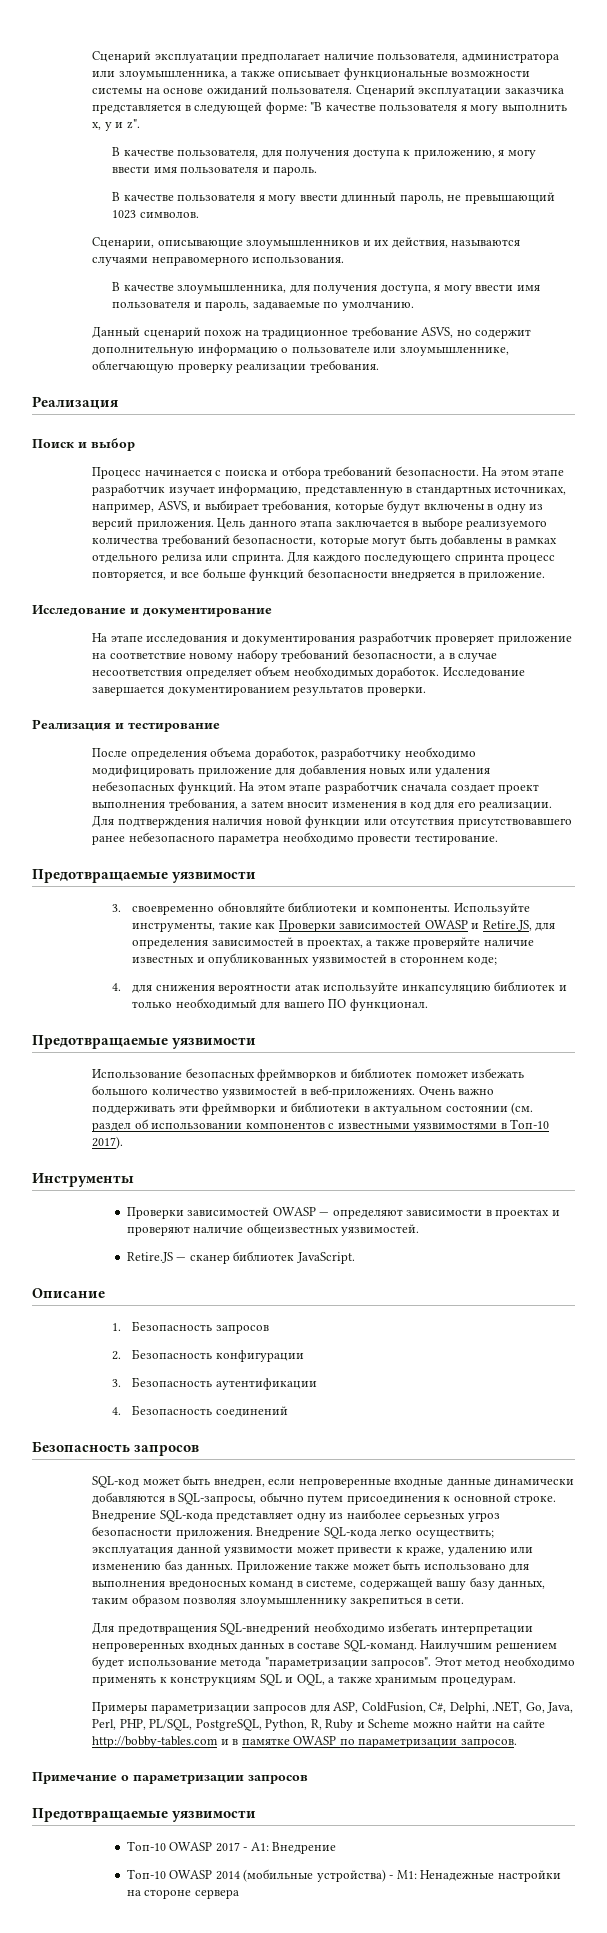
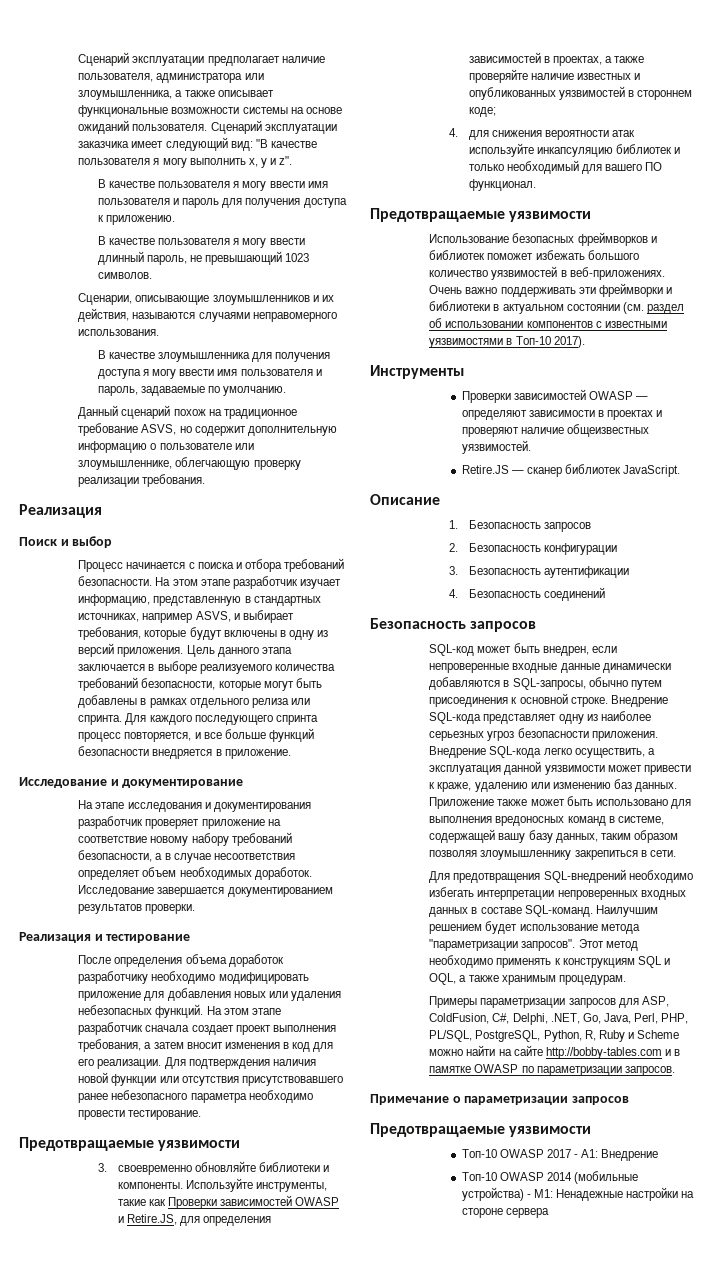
[92,102,307,114] представляется в следующей форме: -> [131,137,253,151] имеет следующий вид:
[177,149,536,159] [112,166,318,176] пользователя, для получения доступа к приложению, я могу ввести имя пользователя и пароль. -> [158,181,328,191] [98,198,347,208] [98,215,176,225] пользователя я могу ввести имя пользователя и пароль для получения доступа к приложению.
[177,284,431,294] злоумышленника, для получения доступа, -> [158,352,331,362] [98,369,142,379] злоумышленника для получения доступа
[92,503,155,513] например, -> [142,613,193,623] например
[254,747,318,760] доработок, -> [228,954,284,967] доработок
[415,1529,494,1539] осуществить; -> [574,748,655,758] осуществить, а

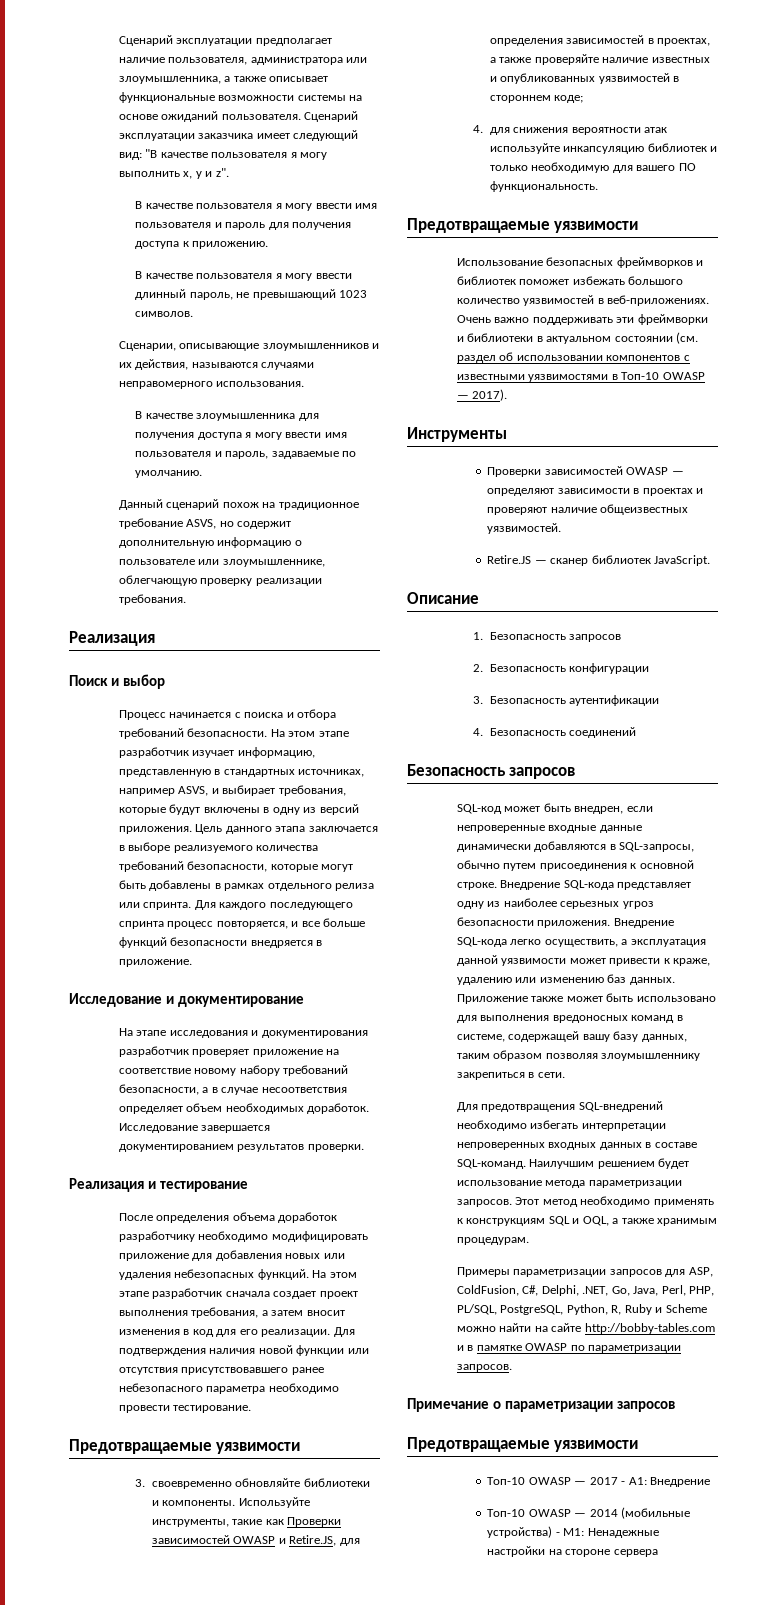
[506,160,579,174] необходимый -> [531,162,610,173] необходимую
[468,179,536,191] функционал. -> [489,181,598,192] функциональность.
(551, 340) none -> [662,372,705,380] [456,395,469,399] OWASP —
[429,939,576,951] "параметризации запросов". -> [588,1180,682,1188] [456,1199,512,1207] параметризации запросов.
(544, 1153) none -> [574,1481,587,1485] —
(544, 1176) none -> [574,1513,587,1517] —

